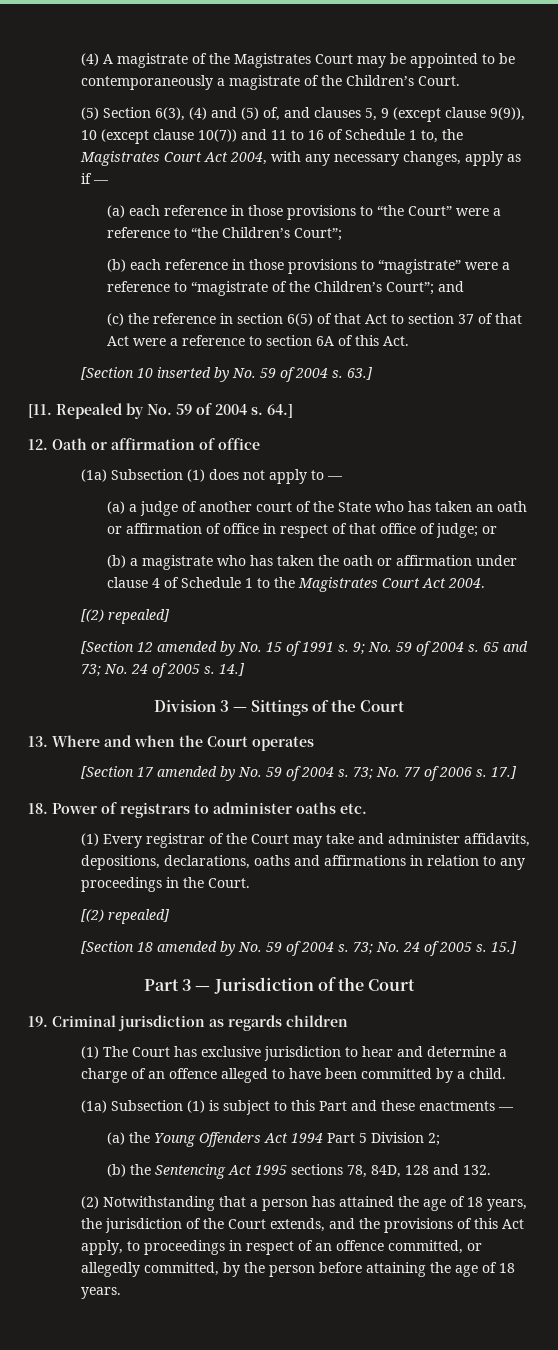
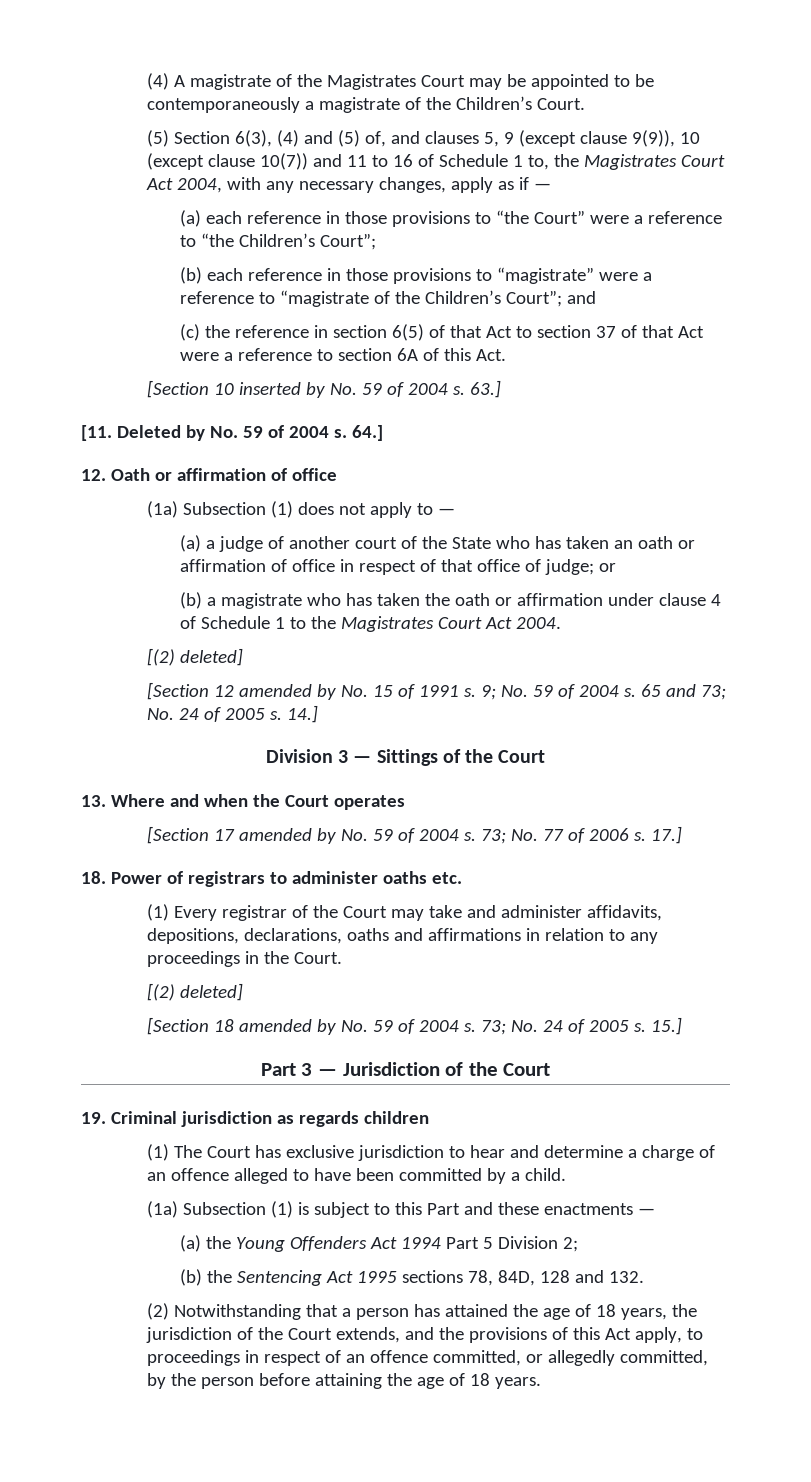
[56,403,122,419] Repealed -> [116,425,181,438] Deleted
[107,609,170,624] repealed] -> [179,648,243,666] deleted]
[107,909,170,924] repealed] -> [179,983,243,1001] deleted]

